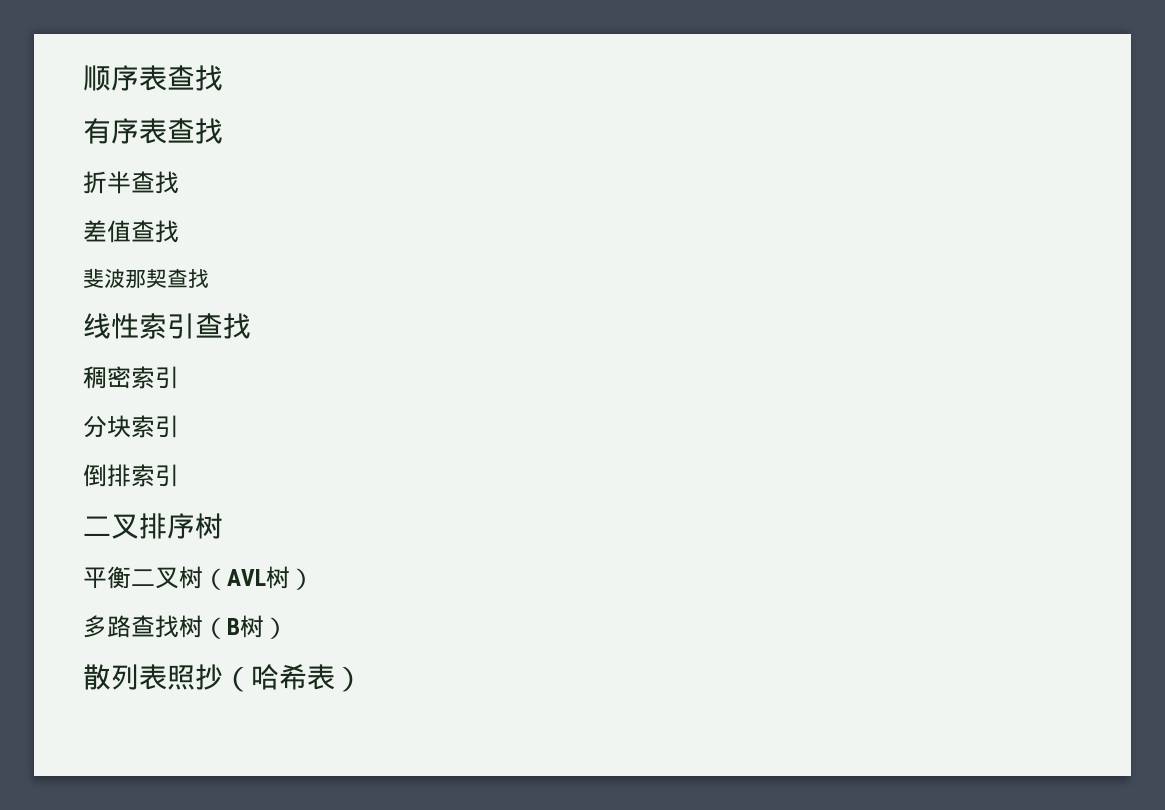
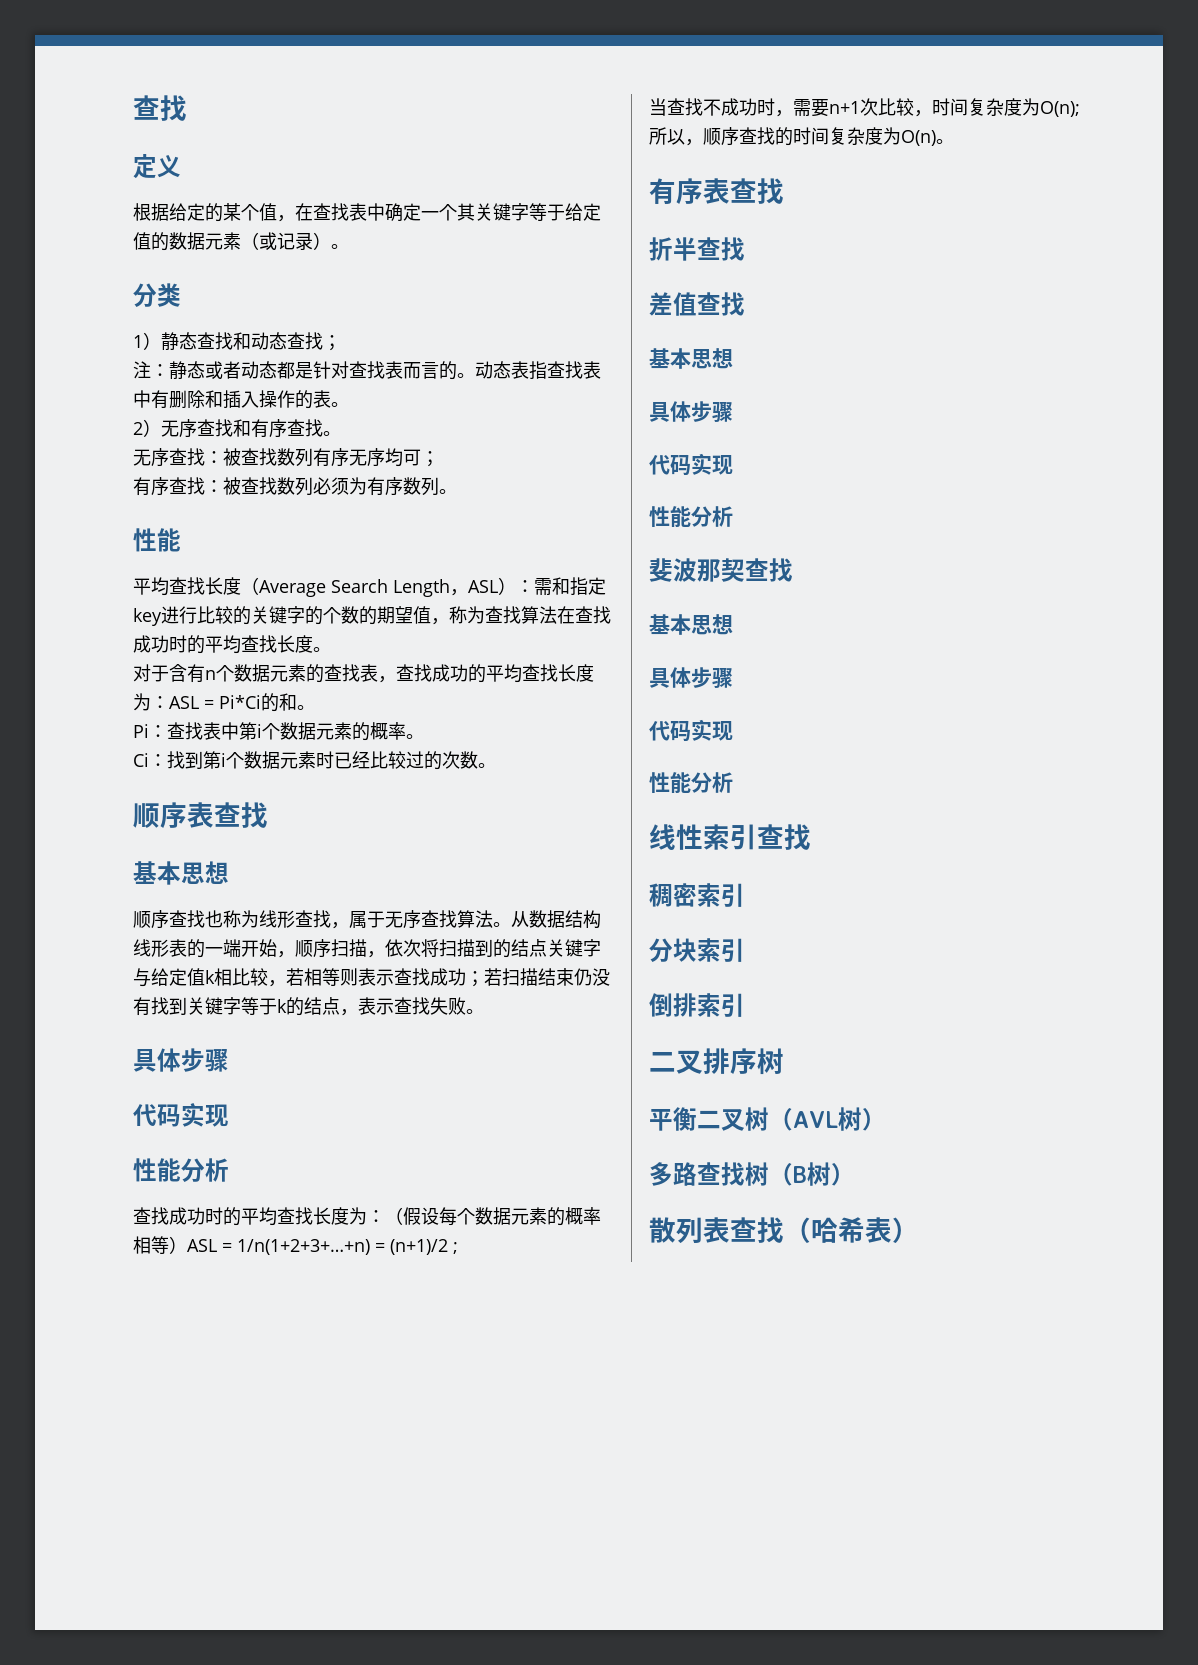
[83,65,223,91] 顺序表查找 -> [133,95,187,121] [133,154,181,179] [133,203,601,222] [133,232,349,251] [133,283,181,307] [133,332,341,351] [133,361,601,380] [133,390,349,409] [133,419,341,438] [133,448,439,467] [133,477,457,496] [133,528,181,552] [133,577,606,597] [133,606,611,626] [133,635,331,654] [133,664,594,683] [133,693,315,712] [133,722,424,741] [133,751,496,770] [133,802,268,828] [133,861,229,885] [133,910,601,929] [133,939,601,958] [133,968,610,987] [133,997,484,1016] [133,1048,229,1072] [133,1103,229,1127] [133,1158,229,1182] [133,1207,601,1226] [133,1236,458,1255] [649,98,1080,117] [649,127,954,146] 查找 // 定义 // 根据给定的某个值，在查找表中确定一个其关键字等于给定值的数据元素（或记录）。 // 分类 // 1）静态查找和动态查找； // 注：静态或者动态都是针对查找表而言的。动态表指查找表中有删除和插入操作的表。 // 2）无序查找和有序查找。 // 无序查找：被查找数列有序无序均可； // 有序查找：被查找数列必须为有序数列。 // 性能 // 平均查找长度（Average Search Length，ASL）：需和指定key进行比较的关键字的个数的期望值，称为查找算法在查找成功时的平均查找长度。 // 对于含有n个数据元素的查找表，查找成功的平均查找长度为：ASL = Pi*Ci的和。 // Pi：查找表中第i个数据元素的概率。 // Ci：找到第i个数据元素时已经比较过的次数。 // 顺序表查找 // 基本思想 // 顺序查找也称为线形查找，属于无序查找算法。从数据结构线形表的一端开始，顺序扫描，依次将扫描到的结点关键字与给定值k相比较，若相等则表示查找成功；若扫描结束仍没有找到关键字等于k的结点，表示查找失败。 // 具体步骤 // 代码实现 // 性能分析 // 查找成功时的平均查找长度为：（假设每个数据元素的概率相等）ASL = 1/n(1+2+3+…+n) = (n+1)/2 ; // 当查找不成功时，需要n+1次比较，时间复杂度为O(n); // 所以，顺序查找的时间复杂度为O(n)。
[83,268,209,288] 斐波那契查找 -> [649,348,733,369] [649,401,733,422] [649,453,733,476] [649,506,733,527] [649,558,793,582] [649,614,733,635] [649,667,733,688] [649,719,733,742] [649,772,733,793] 基本思想 // 具体步骤 // 代码实现 // 性能分析 // 斐波那契查找 // 基本思想 // 具体步骤 // 代码实现 // 性能分析
[167,664,223,690] 照抄 -> [730,1217,784,1243] 查找

